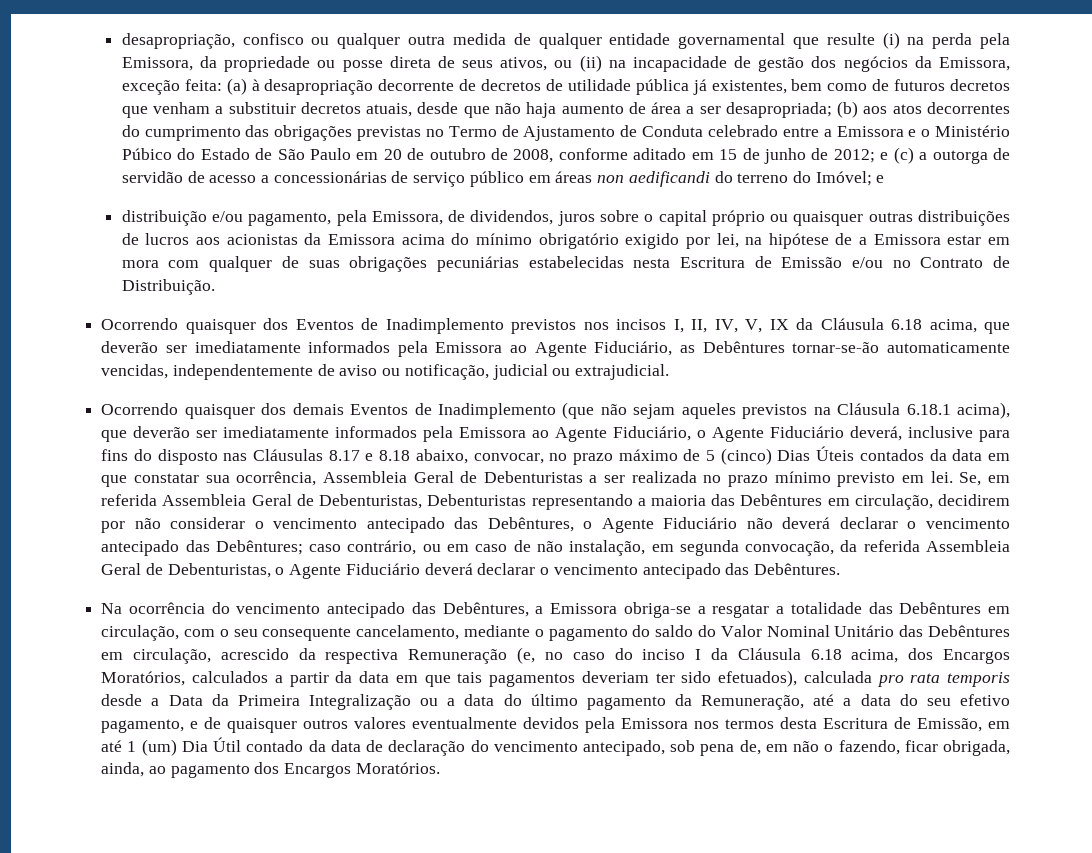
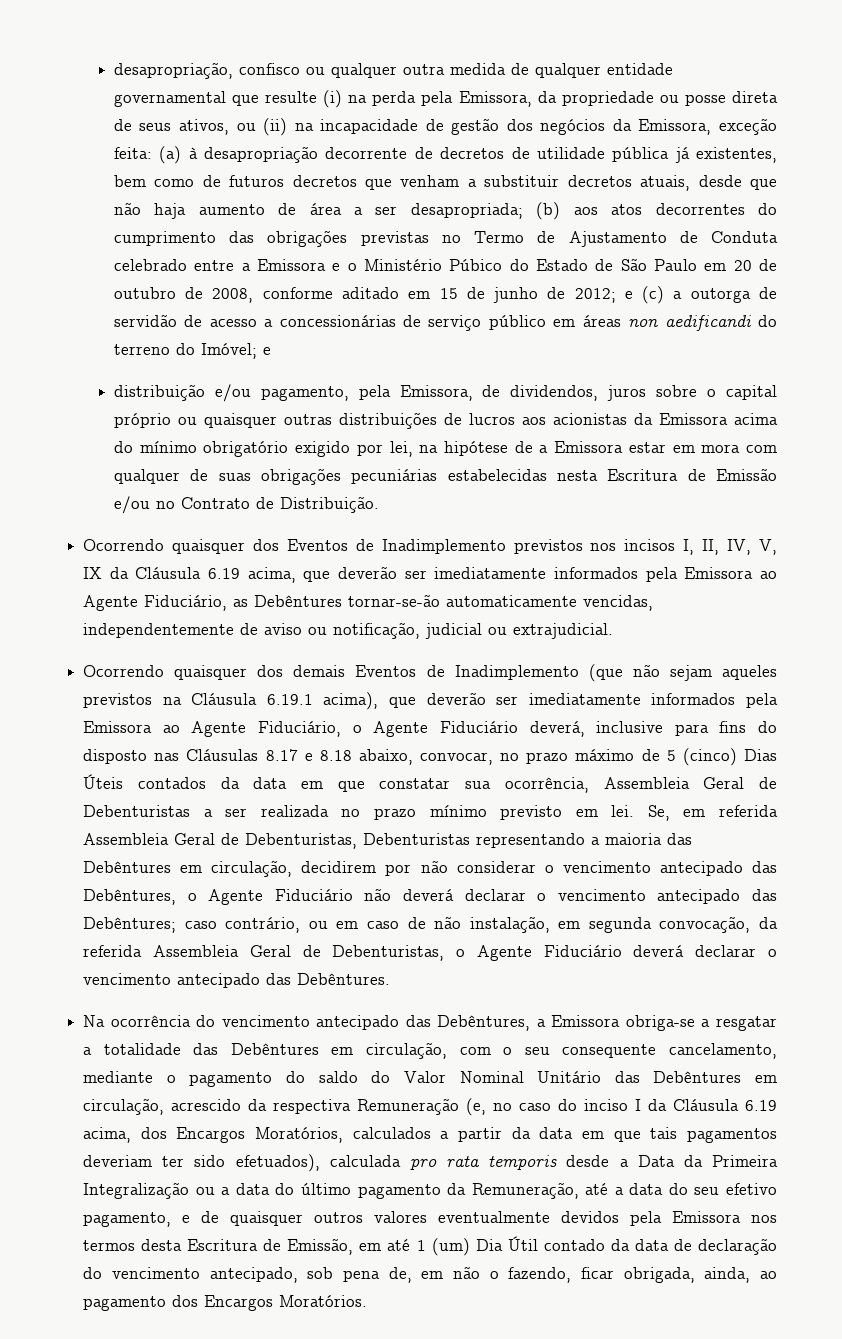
[891,319,923,330] 6.18 -> [208,568,241,579] 6.19
[906,404,951,415] 6.18.1 -> [266,694,313,705] 6.19.1
[810,649,842,660] 6.18 -> [745,1100,778,1111] 6.19

